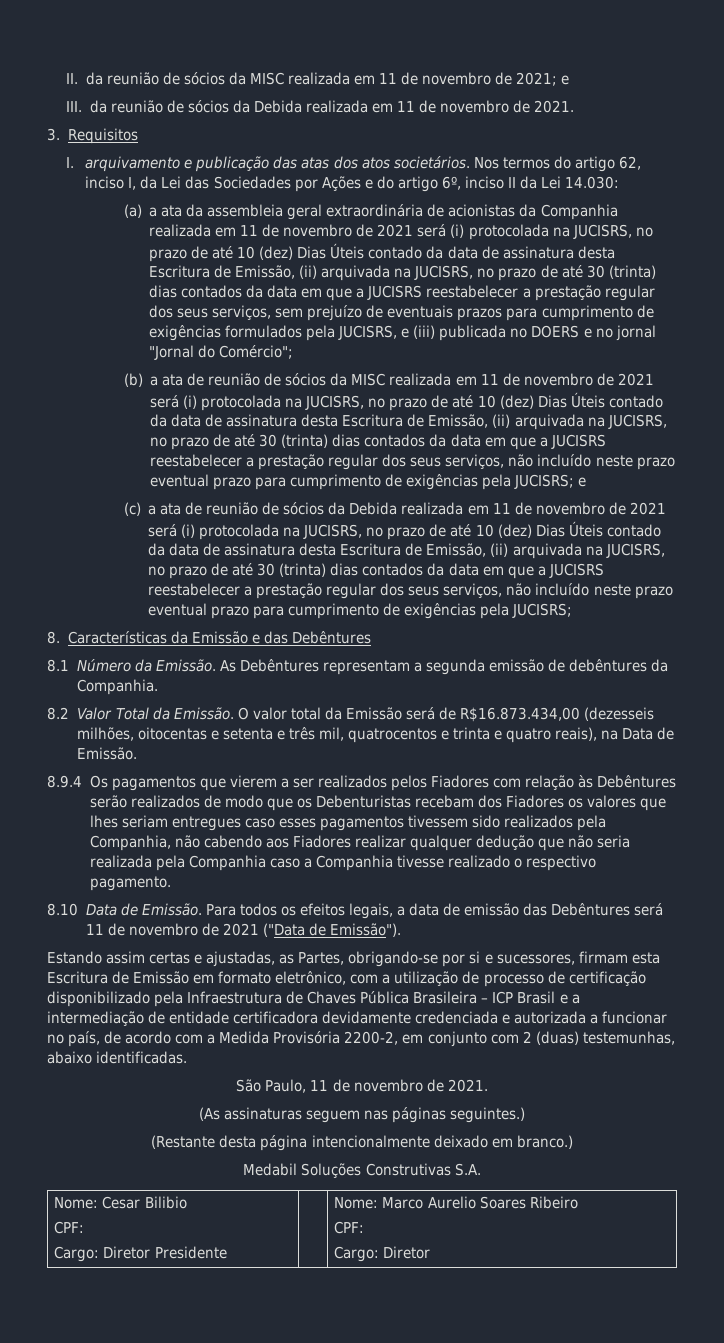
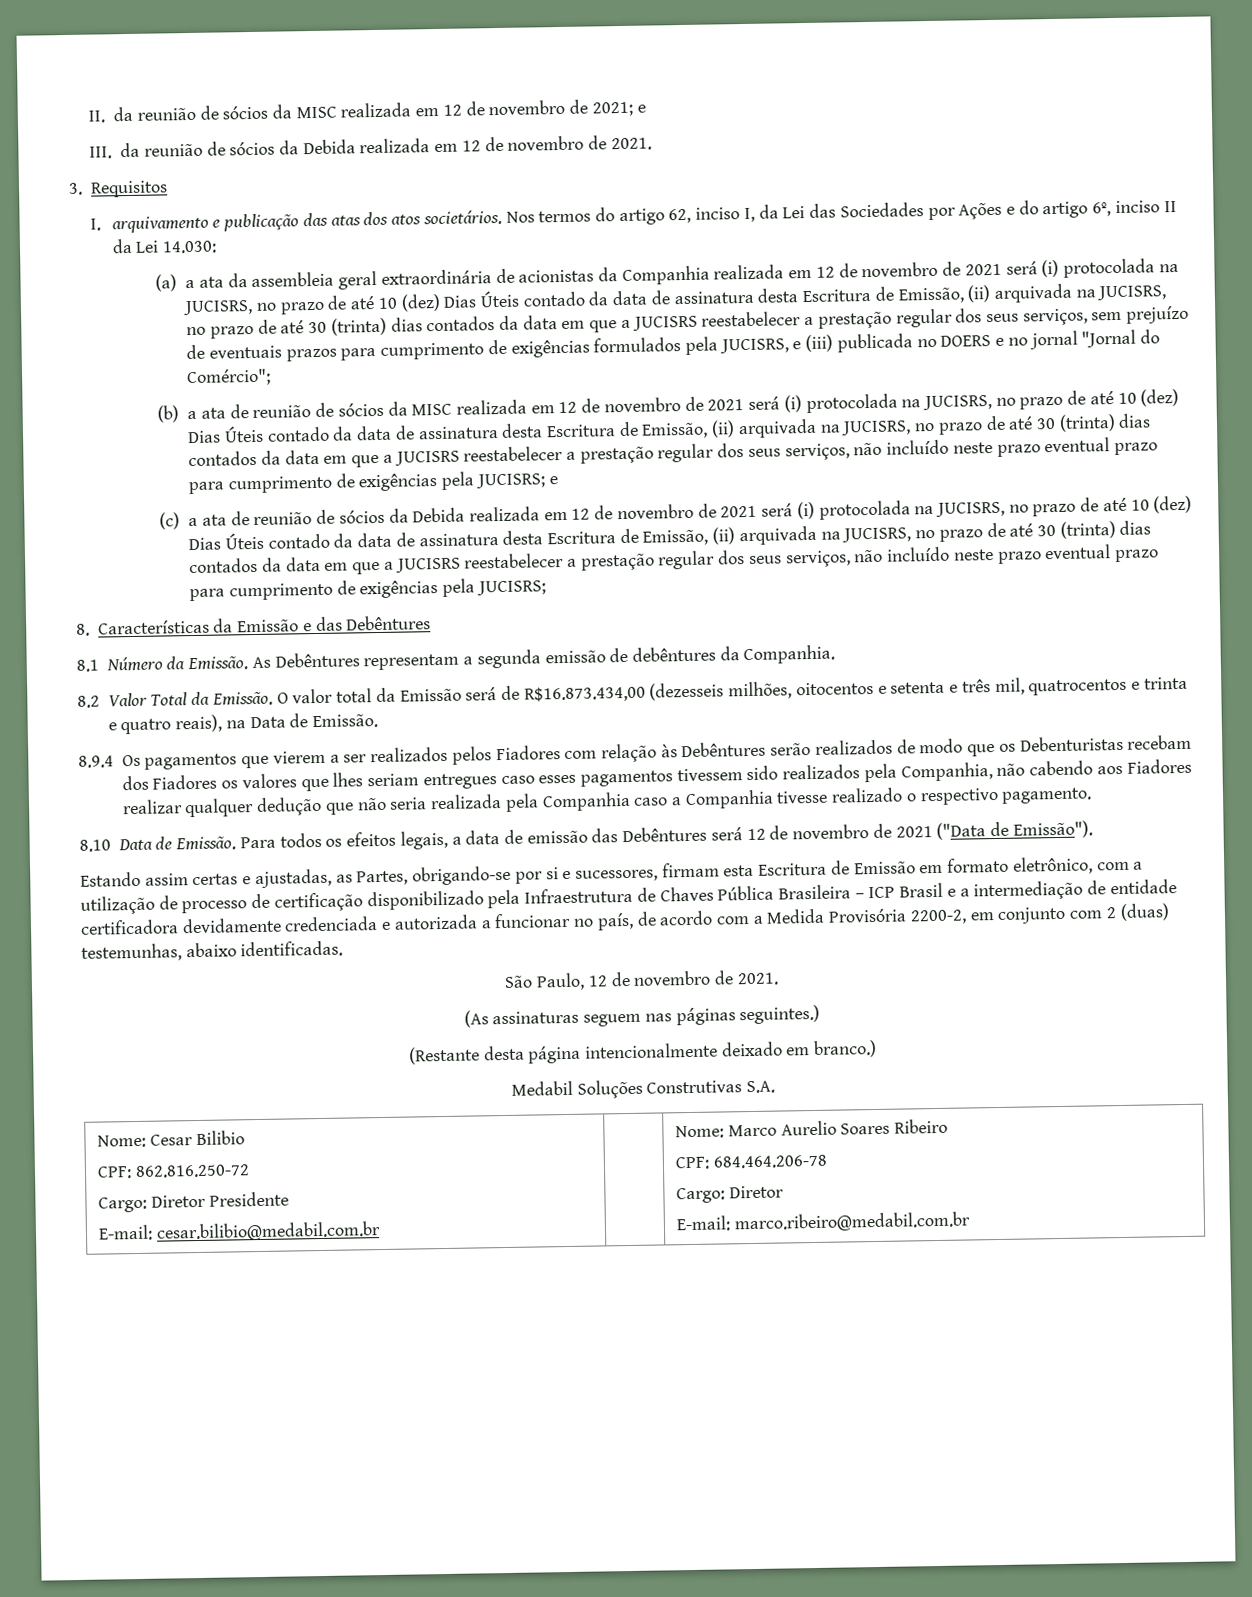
[379,73,398,84] 11 -> [442,104,462,116] 12
[397,101,416,112] 11 -> [461,140,481,152] 12
[240,225,259,236] 11 -> [815,266,835,278] 12
[480,374,499,385] 11 -> [558,401,578,414] 12
[492,503,511,514] 11 -> [571,508,591,520] 12
[137,727,207,740] oitocentas -> [795,681,874,696] oitocentos
[85,924,104,935] 11 -> [746,828,766,841] 12
[310,1080,329,1091] 11 -> [587,975,608,987] 12
(85, 1227) none -> [135,1164,251,1179] 862.816.250-72
(227, 1252) none -> [98,1221,382,1242] // E-mail: cesar.bilibio@medabil.com.br
[334,1246,431,1262] // Cargo: Diretor -> [713,1154,829,1169] [676,1185,785,1204] [676,1211,972,1233] 684.464.206-78 // Cargo: Diretor // E-mail: marco.ribeiro@medabil.com.br

